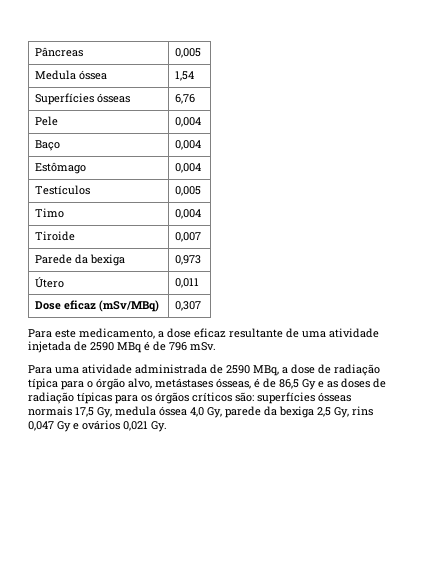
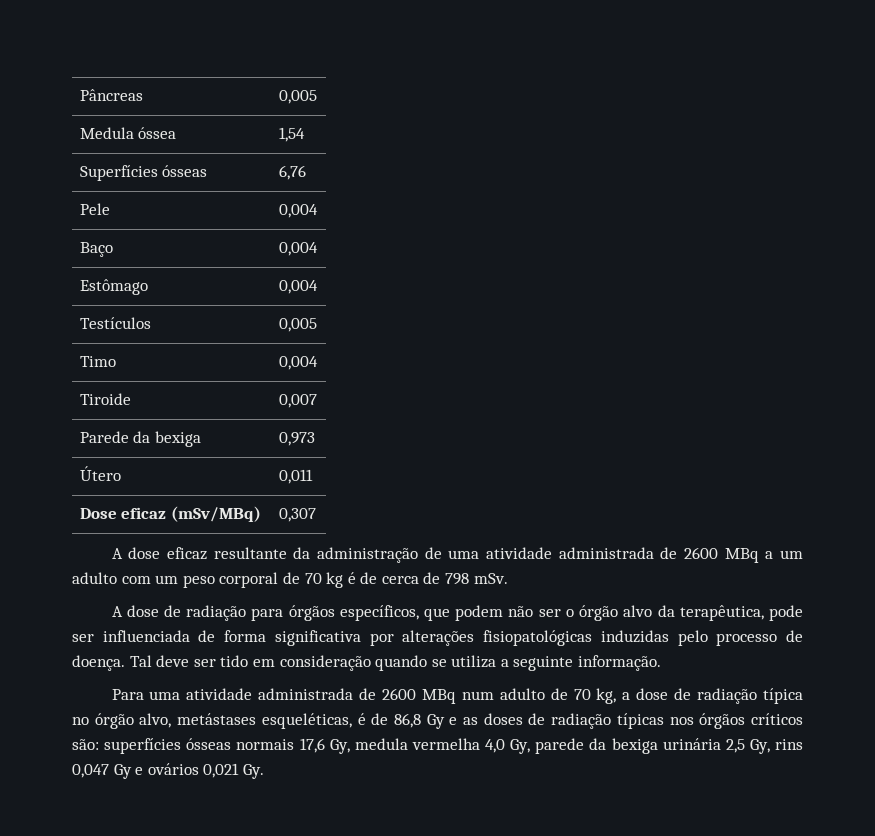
[28,328,164,339] Para este medicamento, a -> [111,548,123,559] A
(283, 333) none -> [293,547,418,563] da administração
[28,341,216,353] injetada de 2590 MBq é de 796 mSv. -> [558,547,804,563] [72,572,508,588] [111,605,804,621] [72,630,804,646] [72,655,662,671] administrada de 2600 MBq a um adulto com um peso corporal de 70 kg é de cerca de 798 mSv. // A dose de radiação para órgãos específicos, que podem não ser o órgão alvo da terapêutica, pode ser influenciada de forma significativa por alterações fisiopatológicas induzidas pelo processo de doença. Tal deve ser tido em consideração quando se utiliza a seguinte informação.
[226,365,279,376] 2590 MBq, -> [382,688,617,704] 2600 MBq num adulto de 70 kg,
[61,381,93,390] para o -> [72,717,89,725] no
[216,378,299,389] ósseas, é de 86,5 -> [261,713,421,729] esqueléticas, é de 86,8
[115,395,152,404] para os -> [669,717,694,725] nos
[75,407,94,417] 17,5 -> [299,738,325,753] 17,6
[159,406,187,416] óssea -> [411,738,480,750] vermelha
(314, 412) none -> [662,738,721,750] urinária

